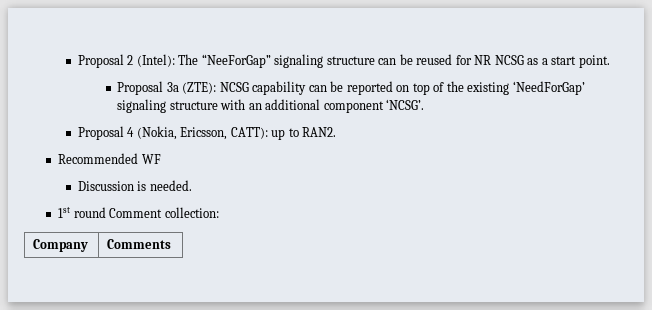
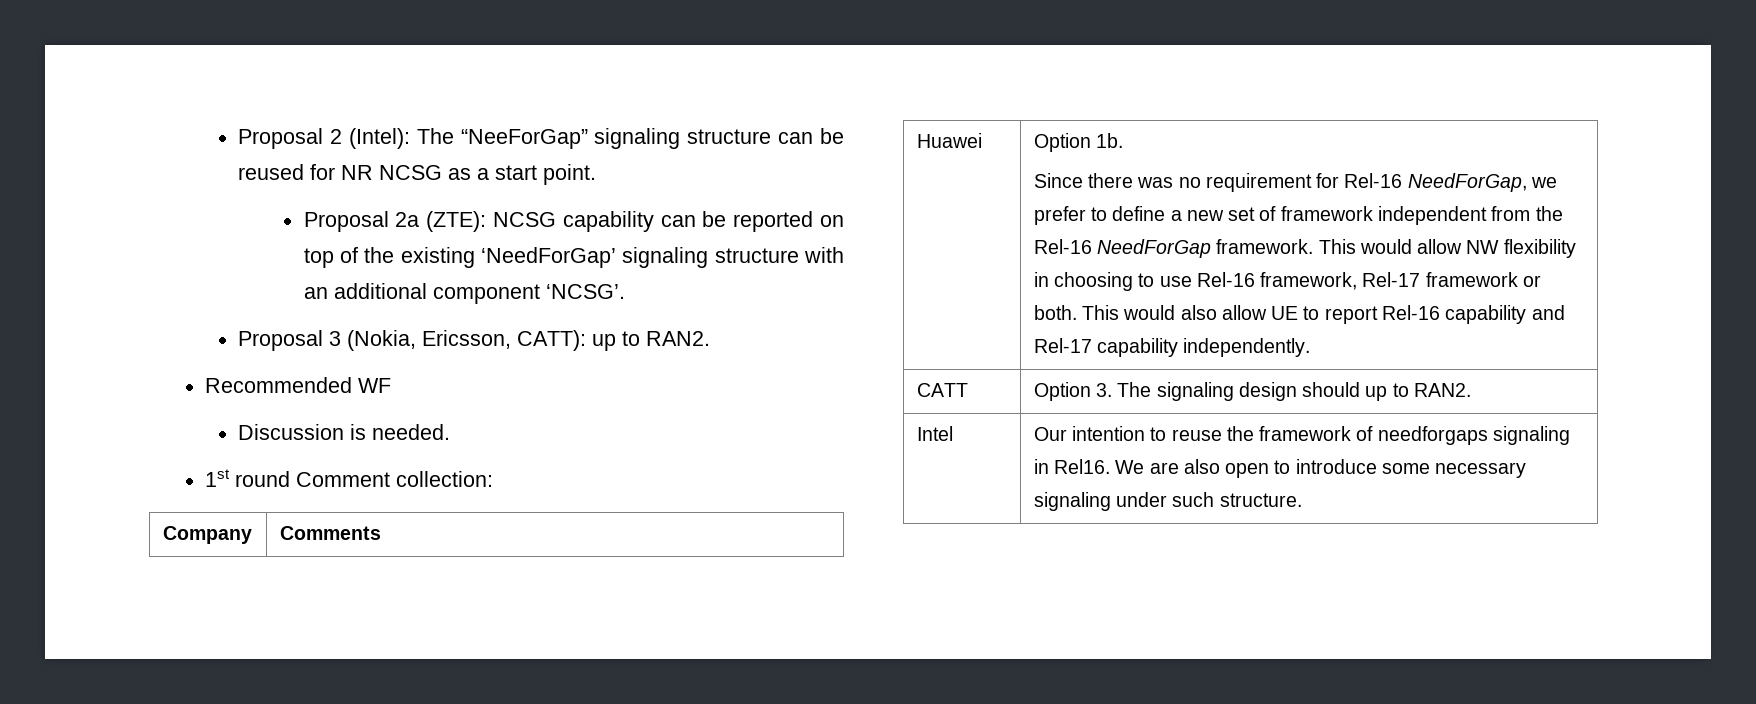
[166,82,179,92] 3a -> [395,212,420,227] 2a
[127,127,135,137] 4 -> [329,331,342,346] 3
(172, 244) none -> [916,133,982,148] [1033,133,1124,152] [1033,173,1557,192] [1033,206,1563,225] [1033,239,1576,258] [1033,272,1541,291] [1033,305,1565,324] [1033,338,1311,357] [916,383,968,397] [1033,382,1471,401] [916,426,953,441] [1033,426,1570,445] [1033,459,1527,478] [1033,492,1302,511] // Huawei | Option 1b. // Since there was no requirement for Rel-16 NeedForGap, we prefer to define a new set of framework independent from the Rel-16 NeedForGap framework. This would allow NW flexibility in choosing to use Rel-16 framework, Rel-17 framework or both. This would also allow UE to report Rel-16 capability and Rel-17 capability independently. // CATT | Option 3. The signaling design should up to RAN2. // Intel | Our intention to reuse the framework of needforgaps signaling in Rel16. We are also open to introduce some necessary signaling under such structure.

